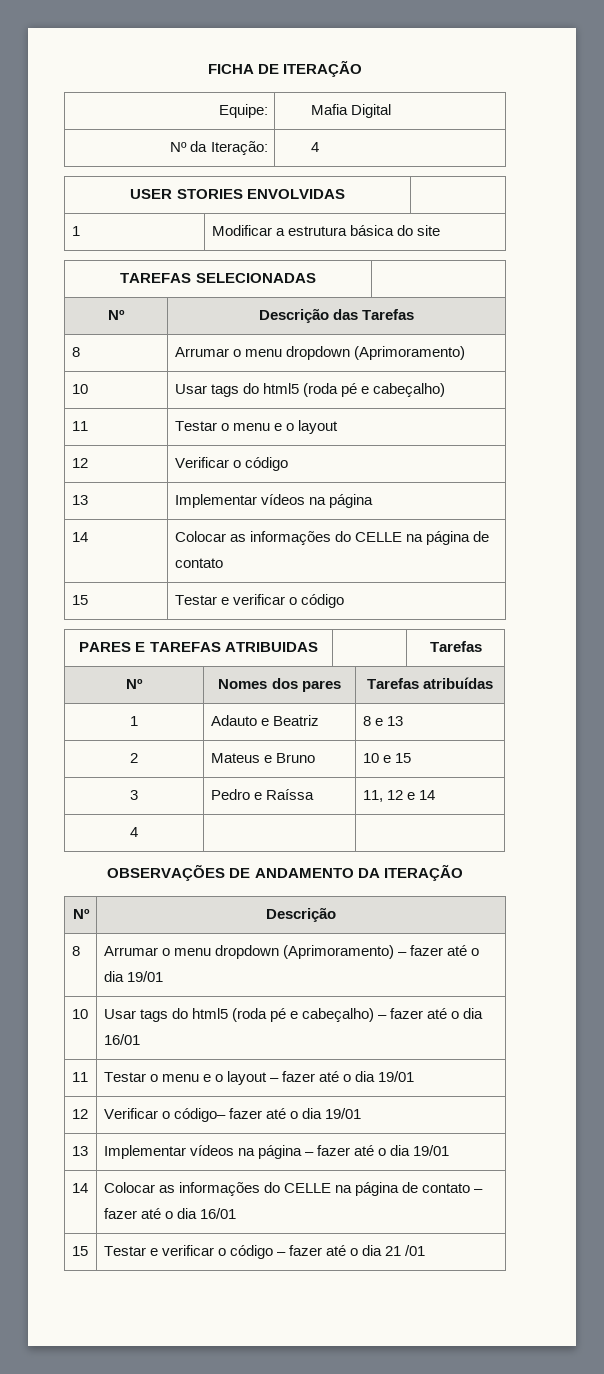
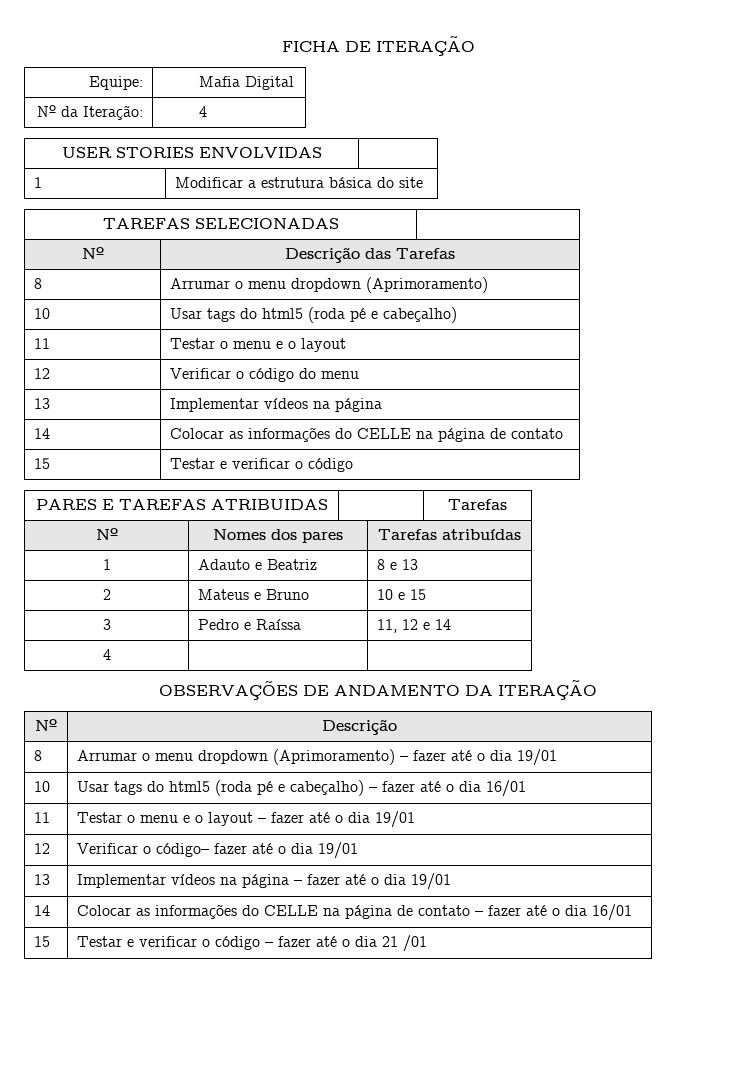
(288, 464) none -> [299,368,360,379] do menu

